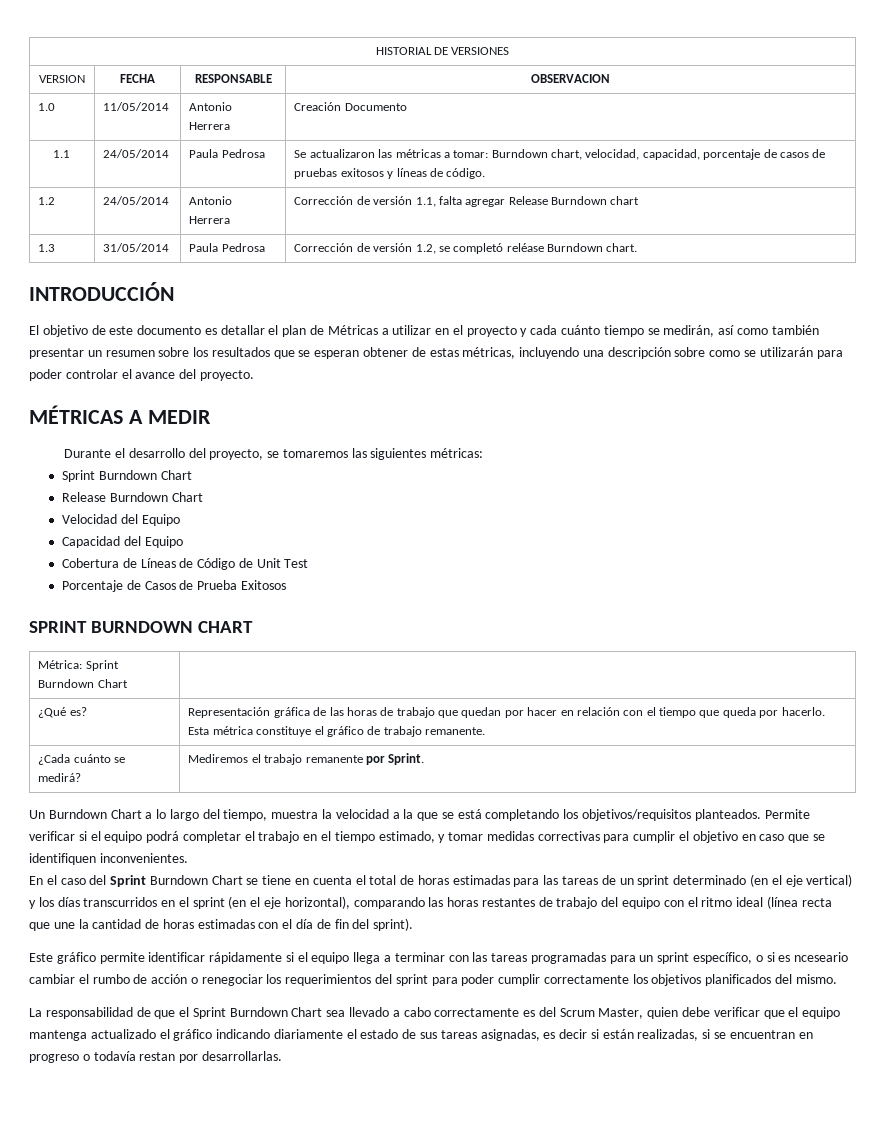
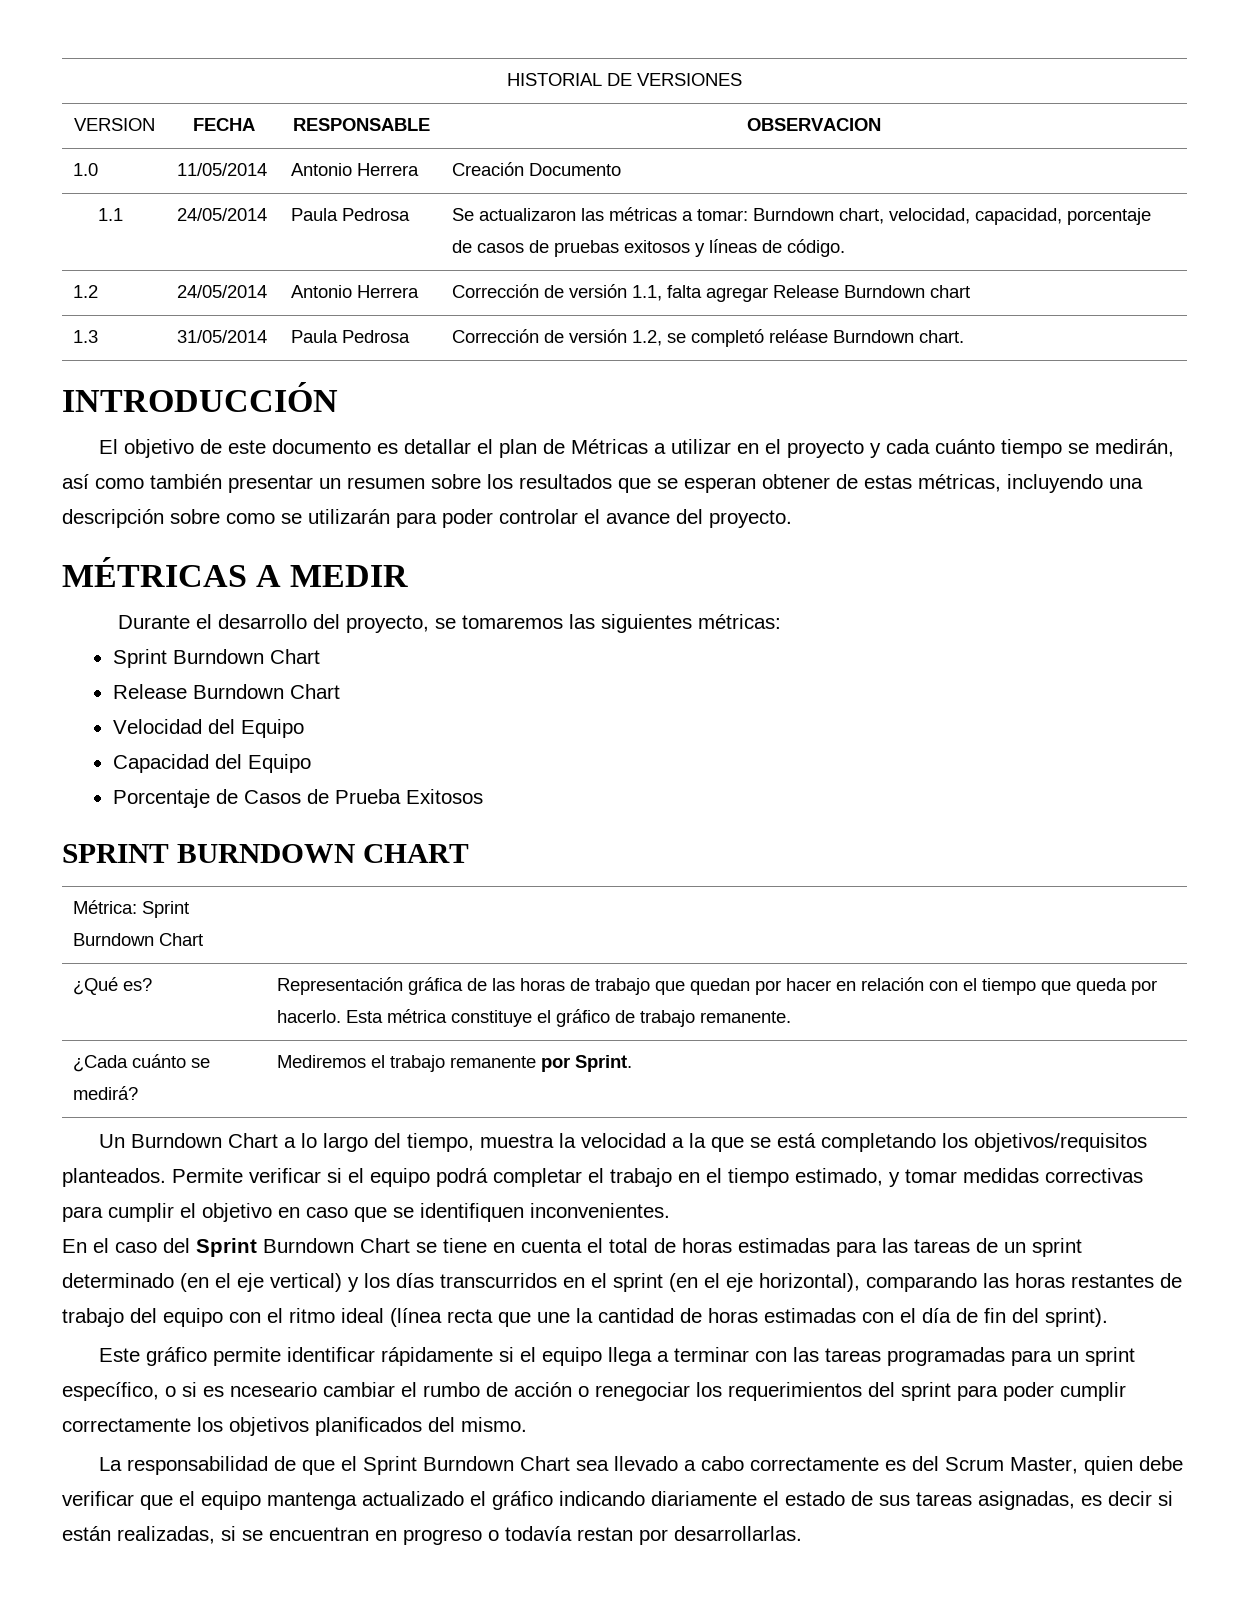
[61,558,309,570] // Cobertura de Líneas de Código de Unit Test -> (311, 763) none

